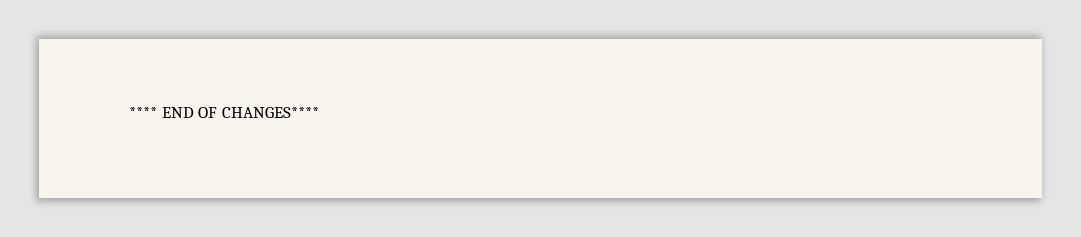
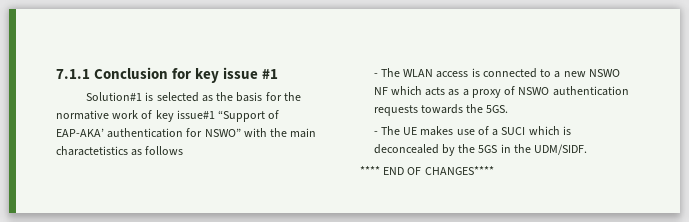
(129, 112) none -> [56,67,279,83] [86,92,301,102] [56,110,280,122] [56,128,317,138] [56,146,184,156] [373,68,620,78] [373,86,629,98] [373,104,509,116] [373,126,571,136] [373,144,588,156] 7.1.1 Conclusion for key issue #1 // Solution#1 is selected as the basis for the normative work of key issue#1 “Support of EAP-AKA’ authentication for NSWO” with the main charactetistics as follows // - The WLAN access is connected to a new NSWO NF which acts as a proxy of NSWO authentication requests towards the 5GS. // - The UE makes use of a SUCI which is deconcealed by the 5GS in the UDM/SIDF. //

